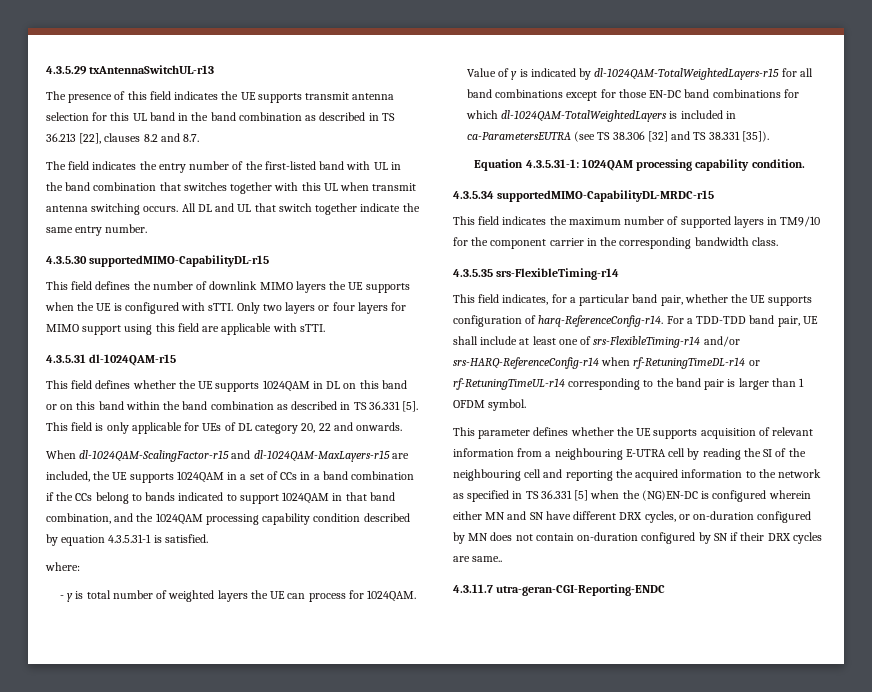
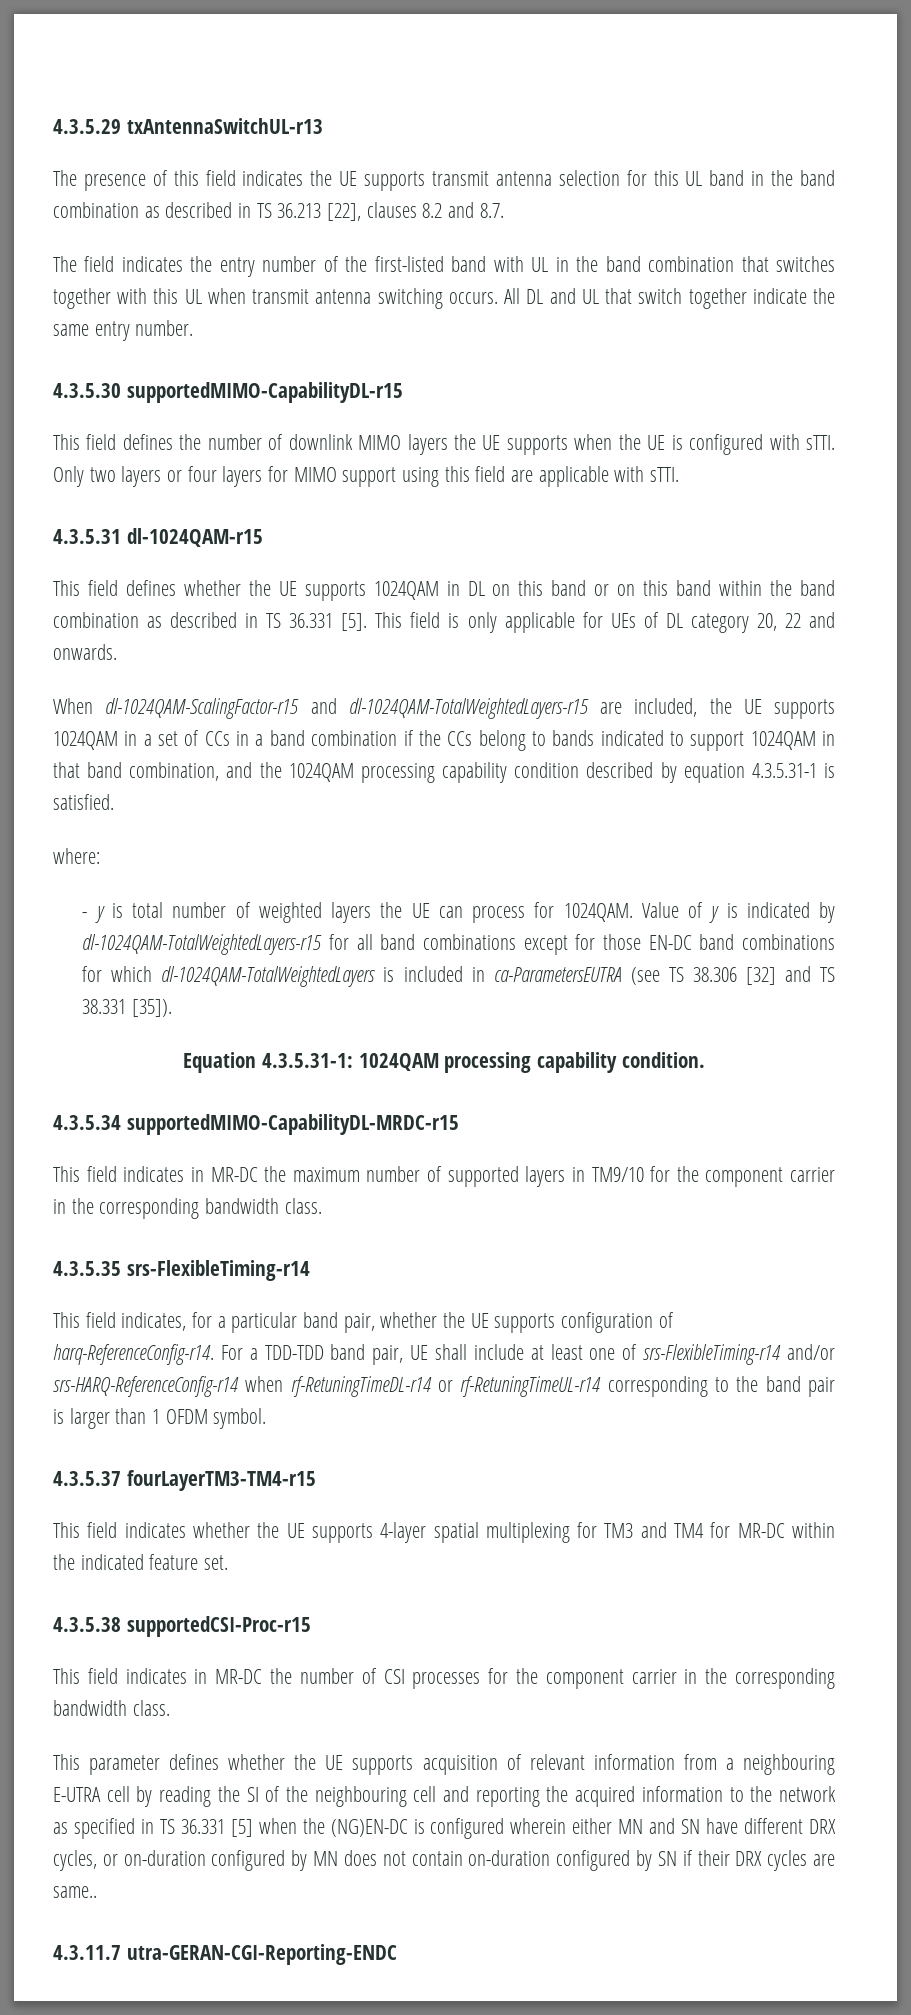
[253,450,390,462] dl-1024QAM-MaxLayers-r15 -> [348,698,589,719] dl-1024QAM-TotalWeightedLayers-r15
(547, 220) none -> [190,1167,258,1182] in MR-DC
(527, 405) none -> [53,1470,316,1491] [53,1522,835,1543] [53,1554,229,1570] [53,1616,311,1637] [53,1668,835,1689] [53,1700,170,1716] // 4.3.5.37 fourLayerTM3-TM4-r15 // This field indicates whether the UE supports 4-layer spatial multiplexing for TM3 and TM4 for MR-DC within the indicated feature set. // 4.3.5.38 supportedCSI-Proc-r15 // This field indicates in MR-DC the number of CSI processes for the component carrier in the corresponding bandwidth class.
[496,584,666,596] utra-geran-CGI-Reporting-ENDC -> [126,1944,397,1965] utra-GERAN-CGI-Reporting-ENDC

